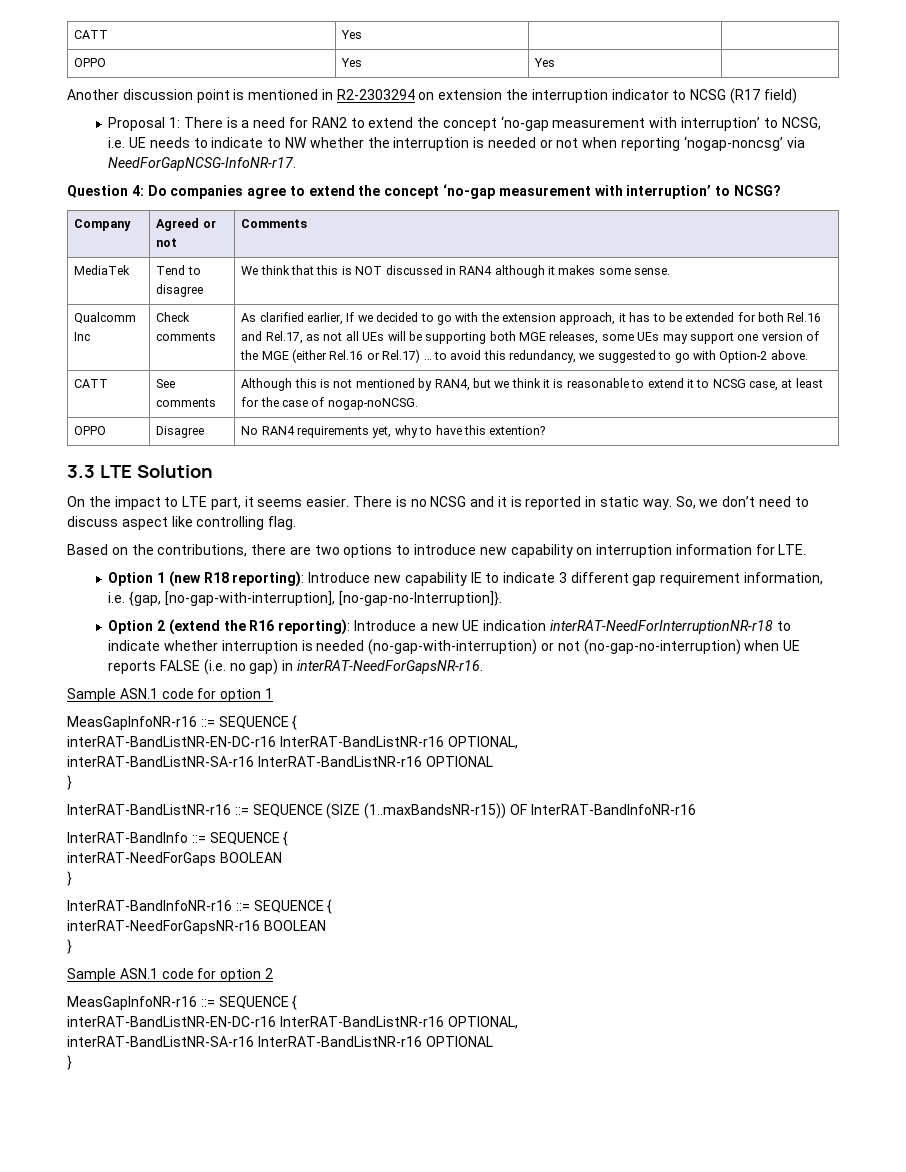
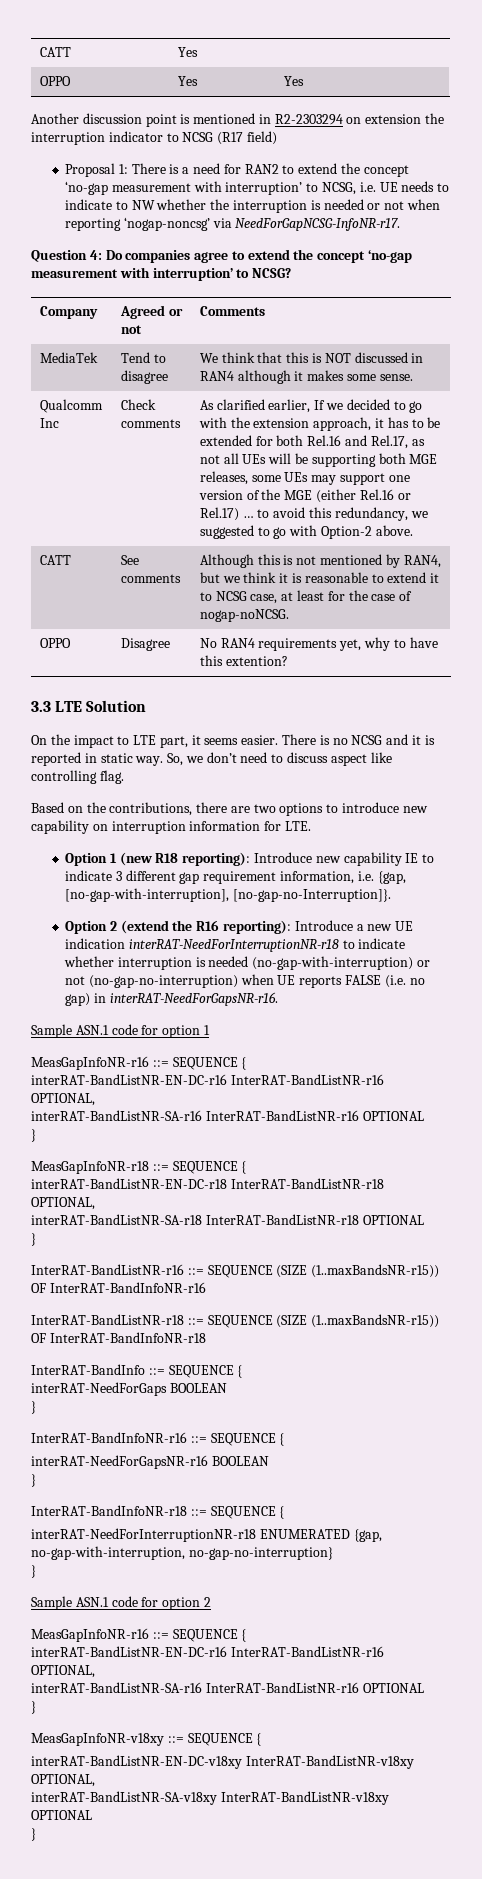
(72, 782) none -> [31,1161,247,1174] [31,1178,384,1189] [31,1197,95,1210] [31,1214,424,1225] [31,1233,36,1246] // MeasGapInfoNR-r18 ::= SEQUENCE { // interRAT-BandListNR-EN-DC-r18 InterRAT-BandListNR-r18 OPTIONAL, // interRAT-BandListNR-SA-r18 InterRAT-BandListNR-r18 OPTIONAL // }
(696, 809) none -> [31,1314,440,1328] [31,1332,206,1343] // InterRAT-BandListNR-r18 ::= SEQUENCE (SIZE (1..maxBandsNR-r15)) OF InterRAT-BandInfoNR-r18
(72, 946) none -> [31,1505,285,1519] [31,1528,382,1542] [31,1546,333,1560] [31,1565,36,1578] // InterRAT-BandInfoNR-r18 ::= SEQUENCE { // interRAT-NeedForInterruptionNR-r18 ENUMERATED {gap, no-gap-with-interruption, no-gap-no-interruption} // }
(72, 1062) none -> [31,1733,262,1746] [31,1755,414,1769] [31,1774,95,1787] [31,1791,389,1805] [31,1810,92,1820] [31,1828,36,1841] // MeasGapInfoNR-v18xy ::= SEQUENCE { // interRAT-BandListNR-EN-DC-v18xy InterRAT-BandListNR-v18xy OPTIONAL, // interRAT-BandListNR-SA-v18xy InterRAT-BandListNR-v18xy OPTIONAL // }

